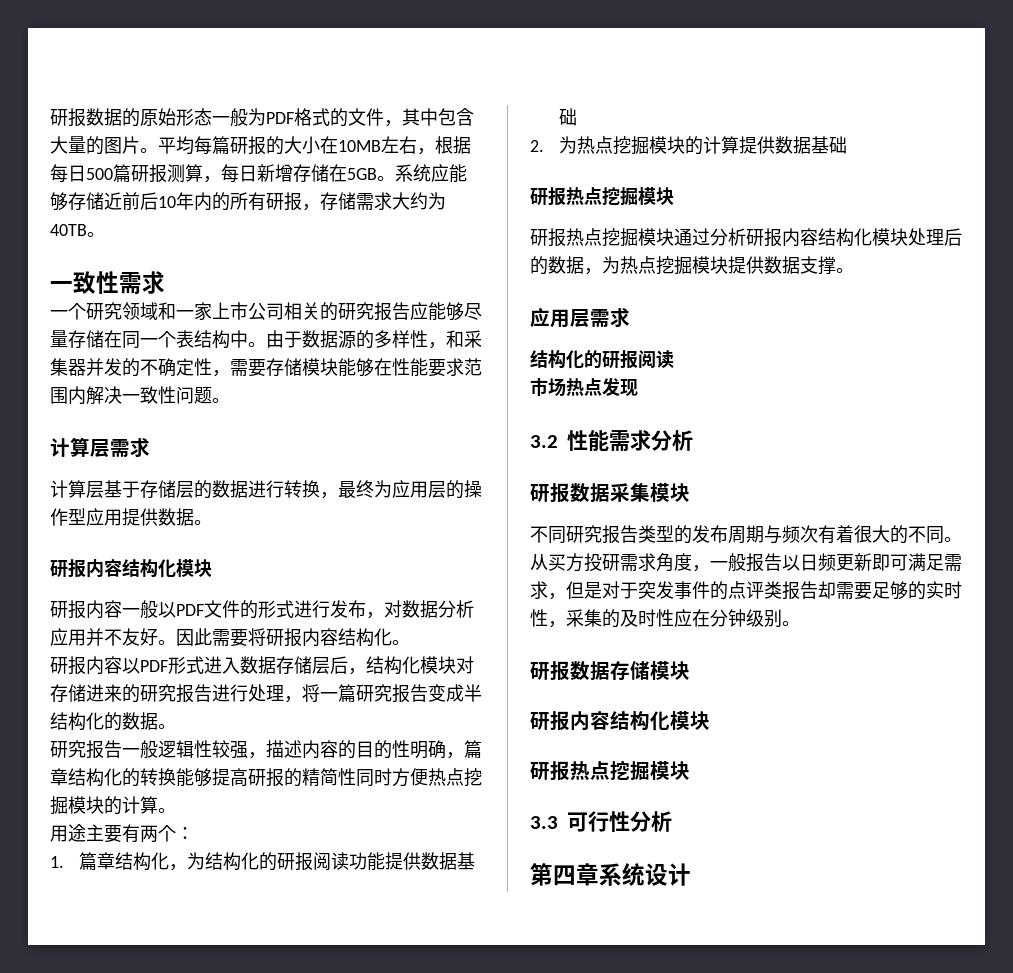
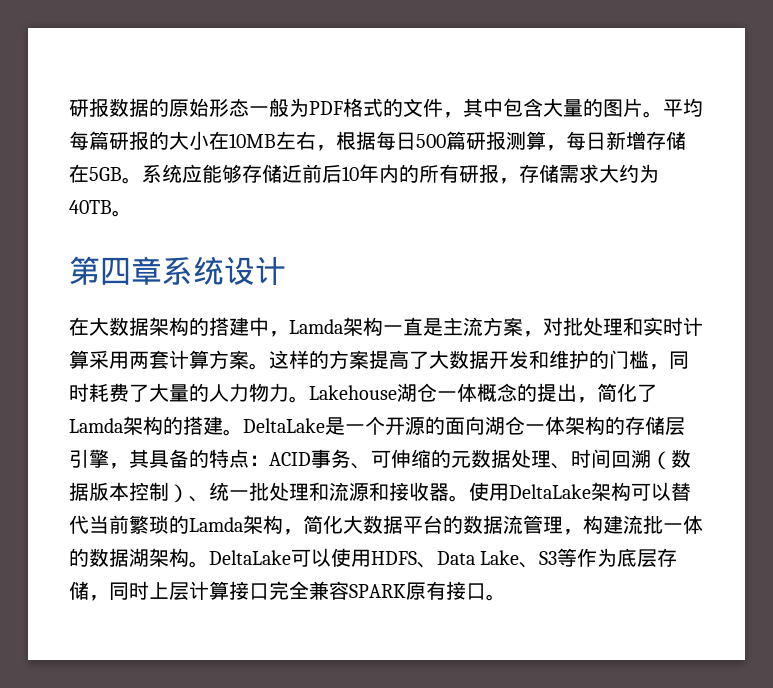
[50,271,165,294] [50,302,482,321] [50,330,482,349] [50,358,482,377] [50,386,230,405] [50,437,150,458] [50,480,482,499] [50,508,212,526] [50,559,212,578] [50,600,474,619] [50,628,410,647] [50,656,474,675] [50,684,482,703] [50,712,176,731] [50,740,482,759] [50,768,482,787] [50,796,176,815] [50,824,194,843] [50,852,476,871] [559,108,578,126] [530,136,848,155] [530,187,674,206] [530,228,962,247] [530,256,854,275] [530,307,630,328] [530,350,674,369] [530,377,638,397] [530,430,693,451] [530,482,690,503] [530,525,962,544] [530,553,962,572] [530,581,962,600] [530,609,800,628] [530,660,690,681] [530,710,710,731] [530,760,690,781] [530,811,672,832] [530,863,691,886] 一致性需求 // 一个研究领域和一家上市公司相关的研究报告应能够尽量存储在同一个表结构中。由于数据源的多样性，和采集器并发的不确定性，需要存储模块能够在性能要求范围内解决一致性问题。 // 计算层需求 // 计算层基于存储层的数据进行转换，最终为应用层的操作型应用提供数据。 // 研报内容结构化模块 // 研报内容一般以PDF文件的形式进行发布，对数据分析应用并不友好。因此需要将研报内容结构化。 // 研报内容以PDF形式进入数据存储层后，结构化模块对存储进来的研究报告进行处理，将一篇研究报告变成半结构化的数据。 // 研究报告一般逻辑性较强，描述内容的目的性明确，篇章结构化的转换能够提高研报的精简性同时方便热点挖掘模块的计算。 // 用途主要有两个： // 1.篇章结构化，为结构化的研报阅读功能提供数据基础 // 2.为热点挖掘模块的计算提供数据基础 // 研报热点挖掘模块 // 研报热点挖掘模块通过分析研报内容结构化模块处理后的数据，为热点挖掘模块提供数据支撑。 // 应用层需求 // 结构化的研报阅读 // 市场热点发现 // 3.2性能需求分析 // 研报数据采集模块 // 不同研究报告类型的发布周期与频次有着很大的不同。从买方投研需求角度，一般报告以日频更新即可满足需求，但是对于突发事件的点评类报告却需要足够的实时性，采集的及时性应在分钟级别。 // 研报数据存储模块 // 研报内容结构化模块 // 研报热点挖掘模块 // 3.3可行性分析 // 第四章系统设计 -> [69,256,286,286] [69,317,703,337] [69,350,689,370] [69,383,657,403] [69,416,685,436] [69,449,691,470] [69,482,691,503] [69,515,703,535] [69,548,678,568] [69,581,506,601] 第四章系统设计 // 在大数据架构的搭建中，Lamda架构一直是主流方案，对批处理和实时计算采用两套计算方案。这样的方案提高了大数据开发和维护的门槛，同时耗费了大量的人力物力。Lakehouse湖仓一体概念的提出，简化了Lamda架构的搭建。DeltaLake是一个开源的面向湖仓一体架构的存储层引擎，其具备的特点：ACID事务、可伸缩的元数据处理、时间回溯（数据版本控制）、统一批处理和流源和接收器。使用DeltaLake架构可以替代当前繁琐的Lamda架构，简化大数据平台的数据流管理，构建流批一体的数据湖架构。DeltaLake可以使用HDFS、Data Lake、S3等作为底层存储，同时上层计算接口完全兼容SPARK原有接口。

